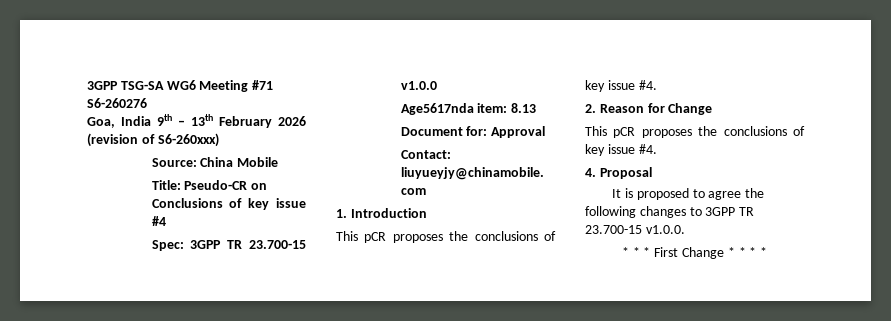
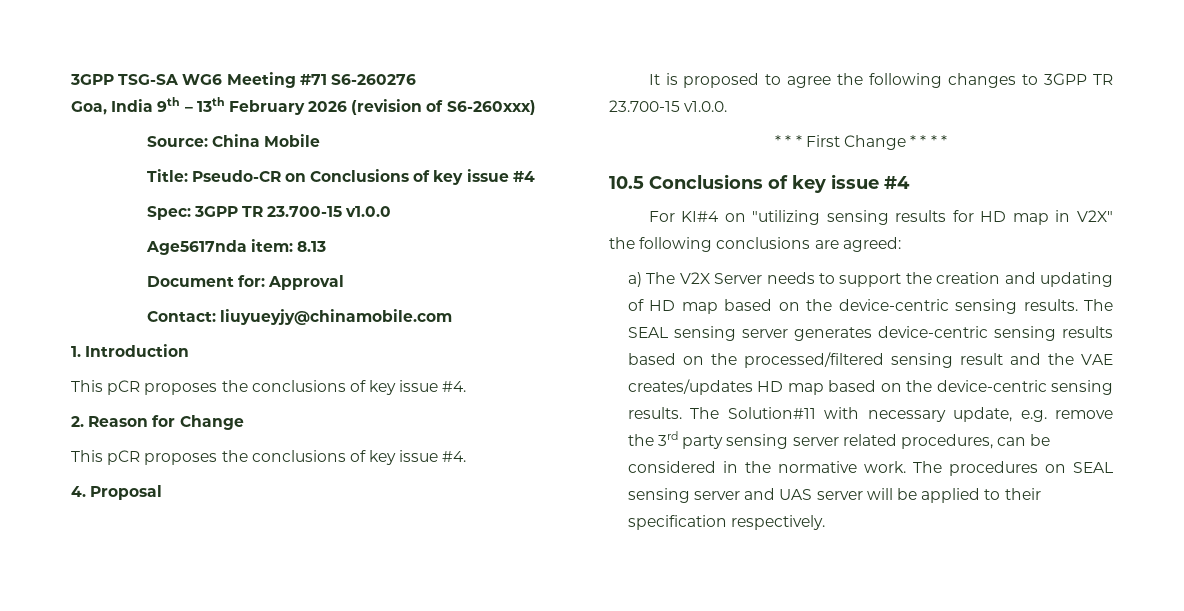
(768, 252) none -> [609,174,910,193] [648,210,1113,225] [609,237,901,252] [627,272,1113,287] [627,299,1113,314] [627,326,1113,341] [627,352,1113,368] [627,379,1113,395] [627,407,1113,422] [627,431,1051,449] [627,461,1113,476] [627,488,1041,503] [627,515,826,530] // 10.5 Conclusions of key issue #4 // For KI#4 on "utilizing sensing results for HD map in V2X" the following conclusions are agreed: // a) The V2X Server needs to support the creation and updating of HD map based on the device-centric sensing results. The SEAL sensing server generates device-centric sensing results based on the processed/filtered sensing result and the VAE creates/updates HD map based on the device-centric sensing results. The Solution#11 with necessary update, e.g. remove the 3rd party sensing server related procedures, can be considered in the normative work. The procedures on SEAL sensing server and UAS server will be applied to their specification respectively.

